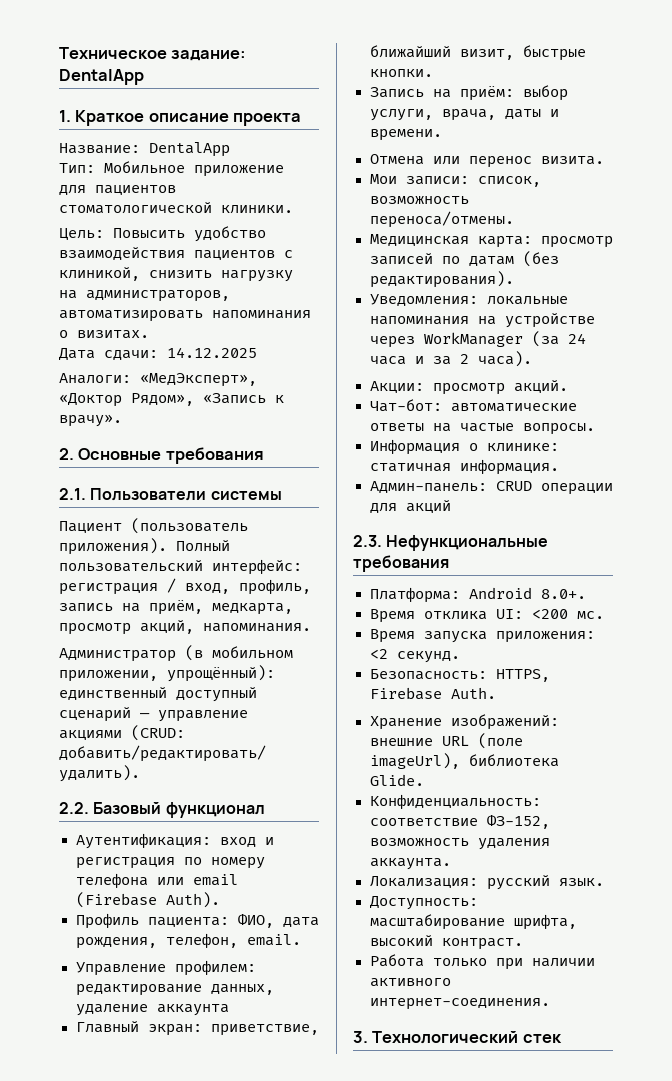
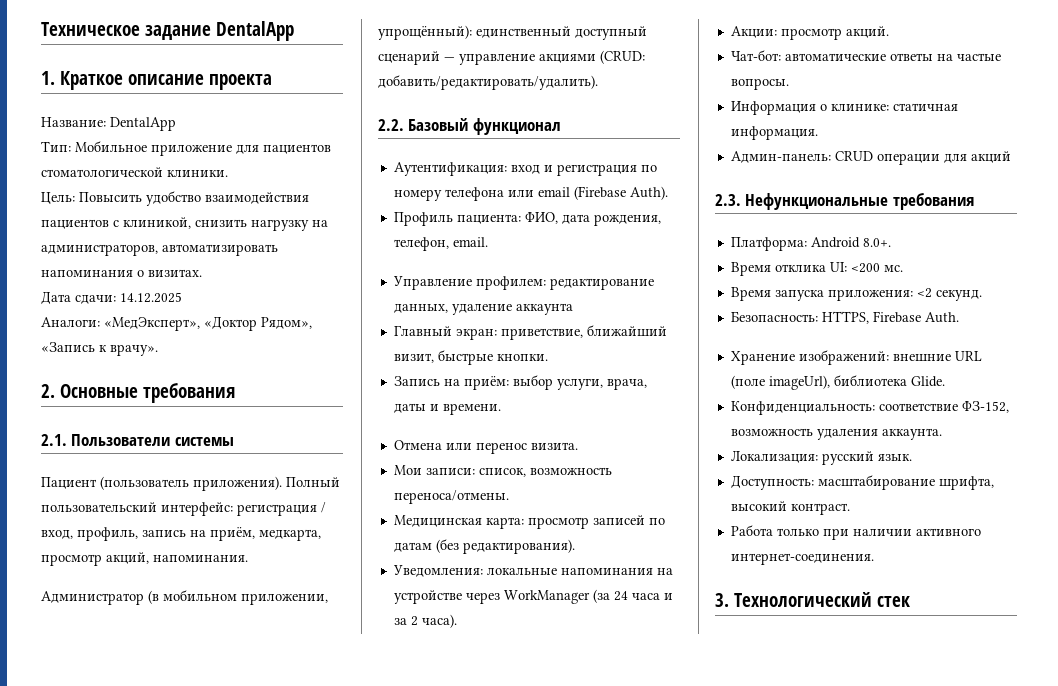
[171,50,247,61] задание: -> [144,25,211,40] задание

